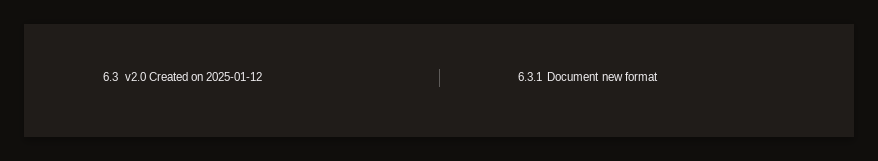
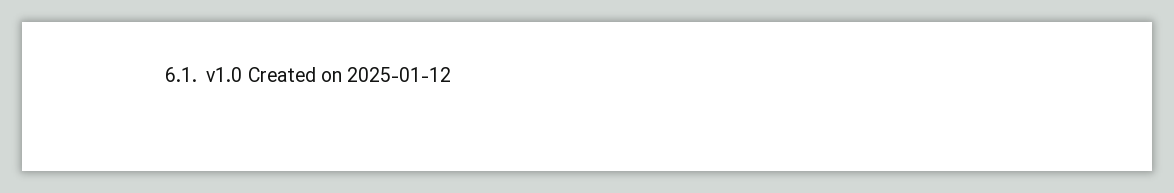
[103,72,146,81] 6.3 v2.0 -> [164,67,243,82] 6.1. v1.0
[517,72,658,81] // 6.3.1 Document new format -> (452, 74) none

